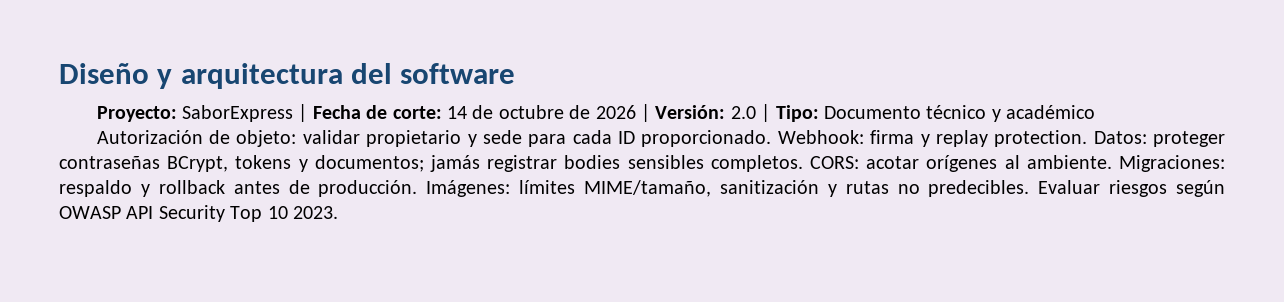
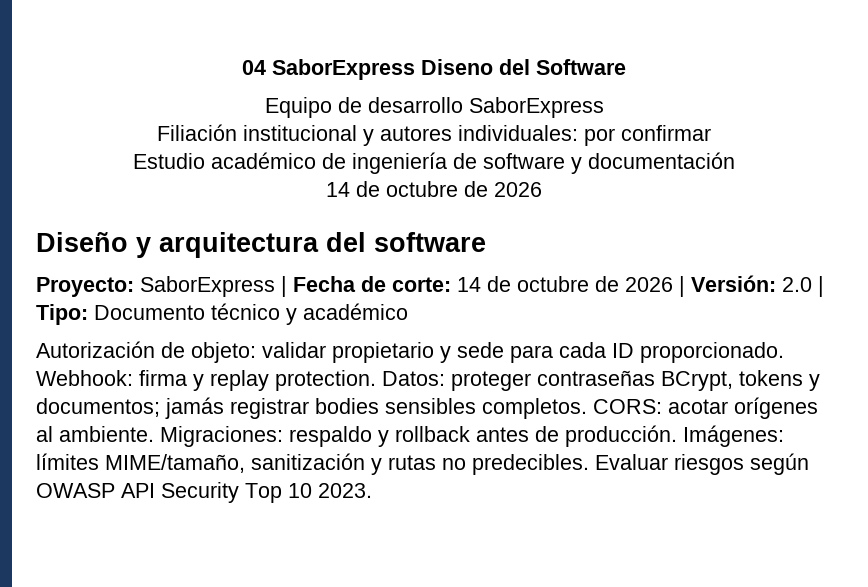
(59, 73) none -> [242,59,626,80] [264,97,604,118] [157,124,711,146] [133,152,735,174] [326,181,542,197] 04 SaborExpress Diseno del Software // Equipo de desarrollo SaborExpress // Filiación institucional y autores individuales: por confirmar // Estudio académico de ingeniería de software y documentación // 14 de octubre de 2026 //

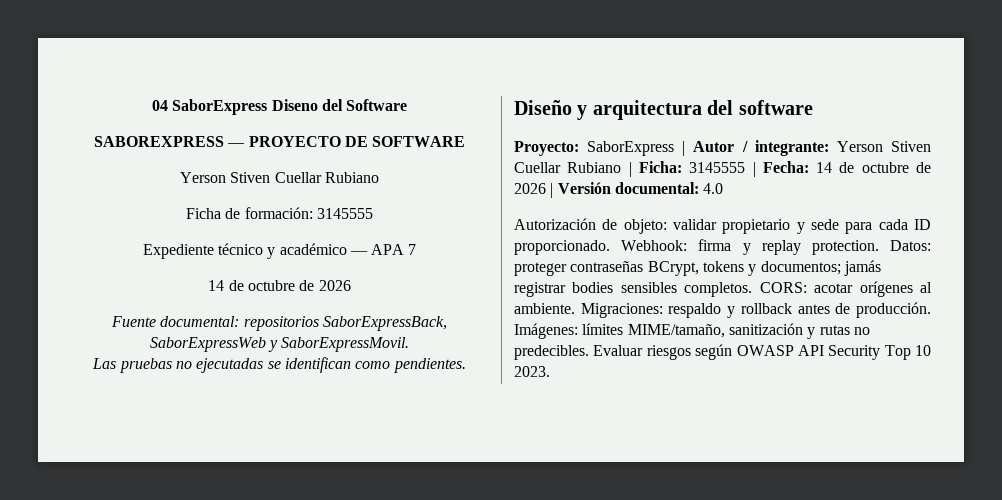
[264,97,604,118] [157,124,711,146] [133,152,735,174] [326,181,542,197] Equipo de desarrollo SaborExpress // Filiación institucional y autores individuales: por confirmar // Estudio académico de ingeniería de software y documentación // 14 de octubre de 2026 -> [93,136,466,147] [180,172,379,183] [186,207,373,219] [142,243,417,259] [208,280,351,291] [111,316,447,331] [149,337,410,352] [92,357,466,373] SABOREXPRESS — PROYECTO DE SOFTWARE // Yerson Stiven Cuellar Rubiano // Ficha de formación: 3145555 // Expediente técnico y académico — APA 7 // 14 de octubre de 2026 // Fuente documental: repositorios SaborExpressBack, SaborExpressWeb y SaborExpressMovil. // Las pruebas no ejecutadas se identifican como pendientes.
[293,276,451,292] Fecha de corte: -> [693,140,931,156] [514,161,809,177] Autor / integrante: Yerson Stiven Cuellar Rubiano | Ficha: 3145555 | Fecha:
[691,275,824,297] [36,303,408,325] Versión: 2.0 | Tipo: Documento técnico y académico -> [557,182,724,194] Versión documental: 4.0

